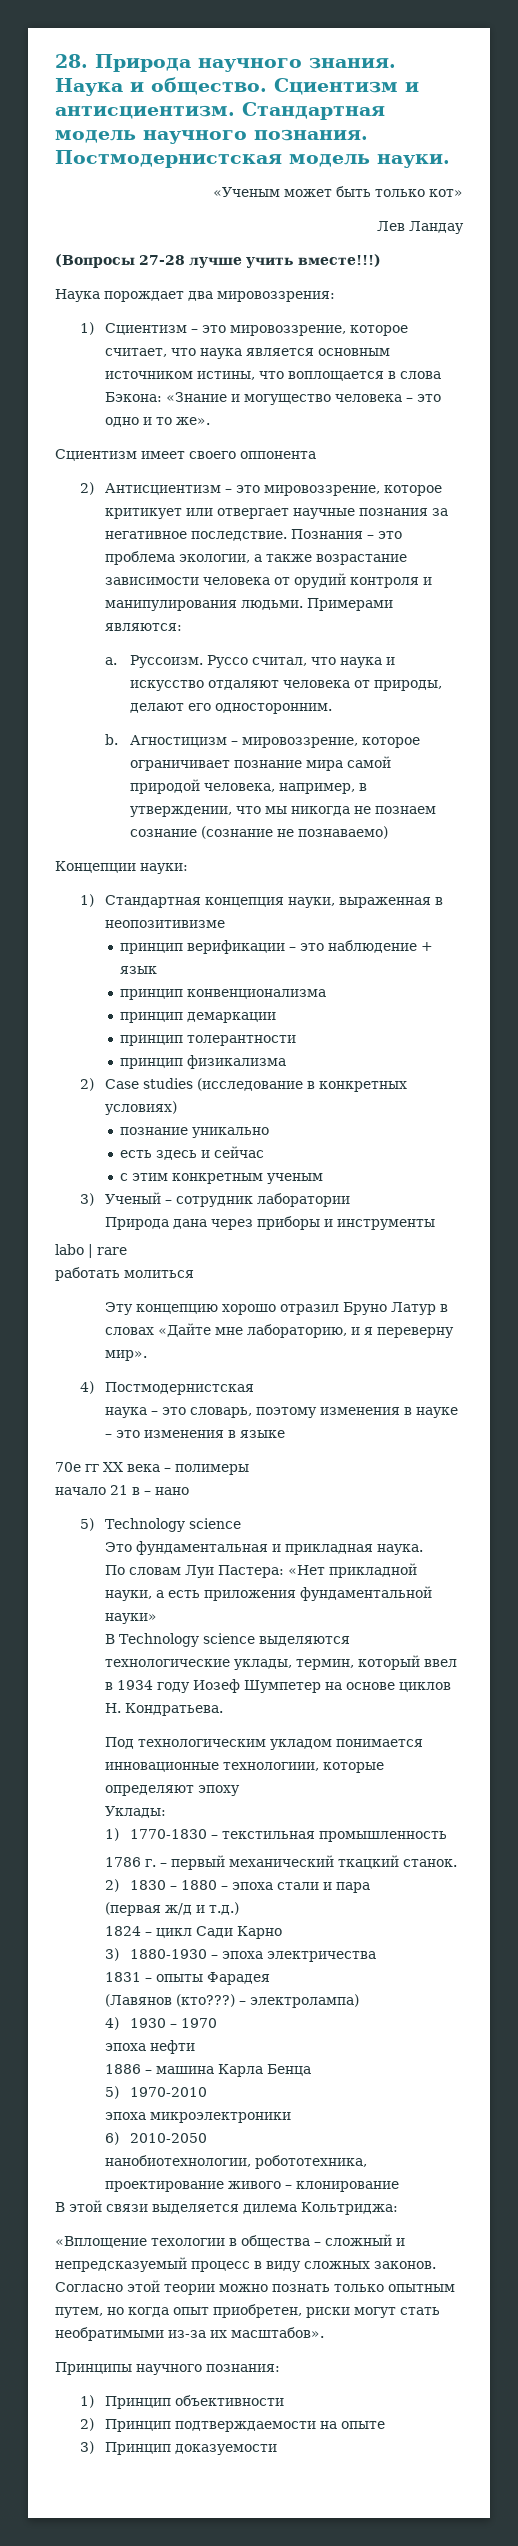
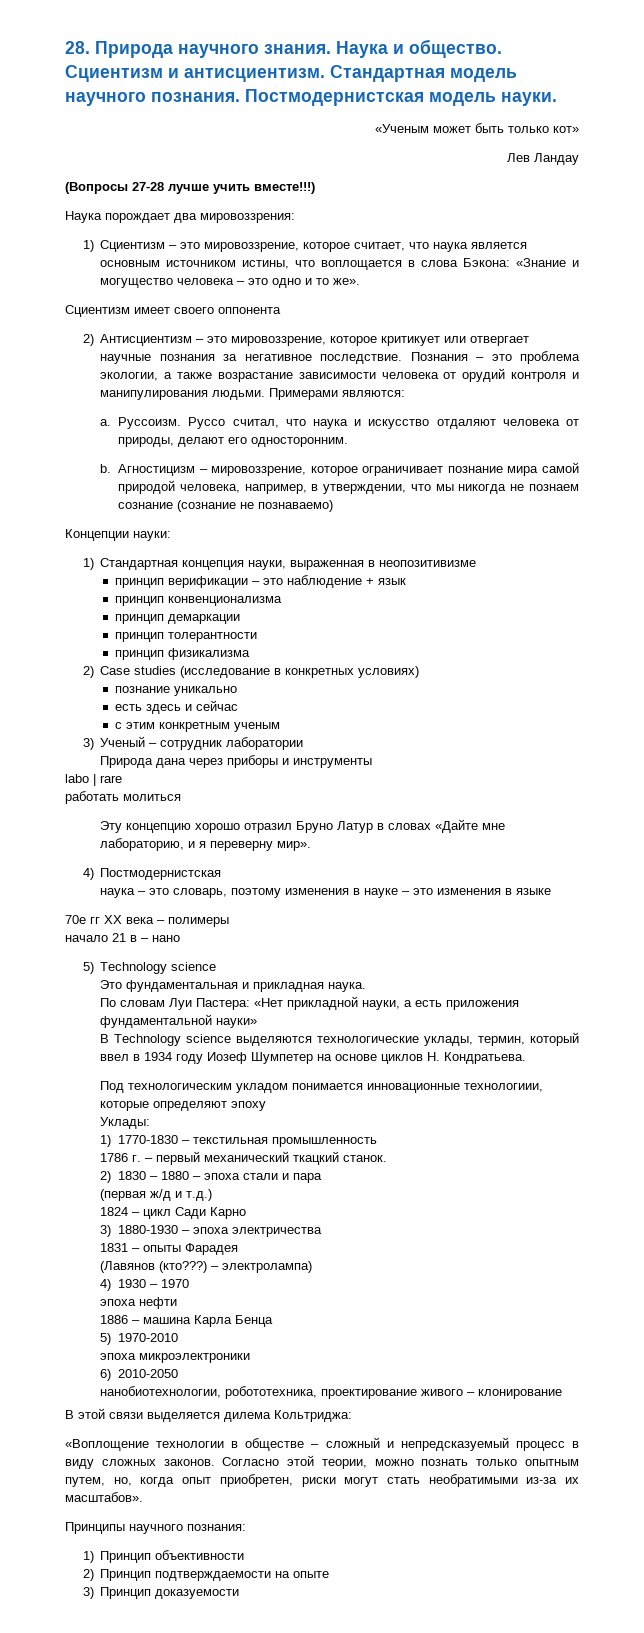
[55,2235,310,2248] «Вплощение техологии в общества -> [65,1438,305,1451] «Воплощение технологии в обществе
[164,2284,215,2295] теории -> [321,1459,367,1469] теории,
[107,2307,124,2315] но -> [113,1477,132,1486] но,

